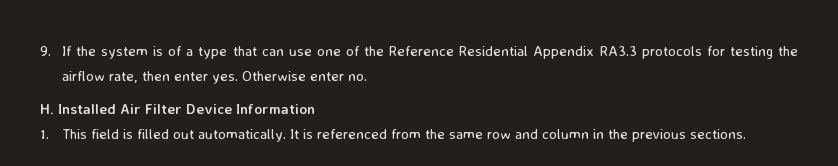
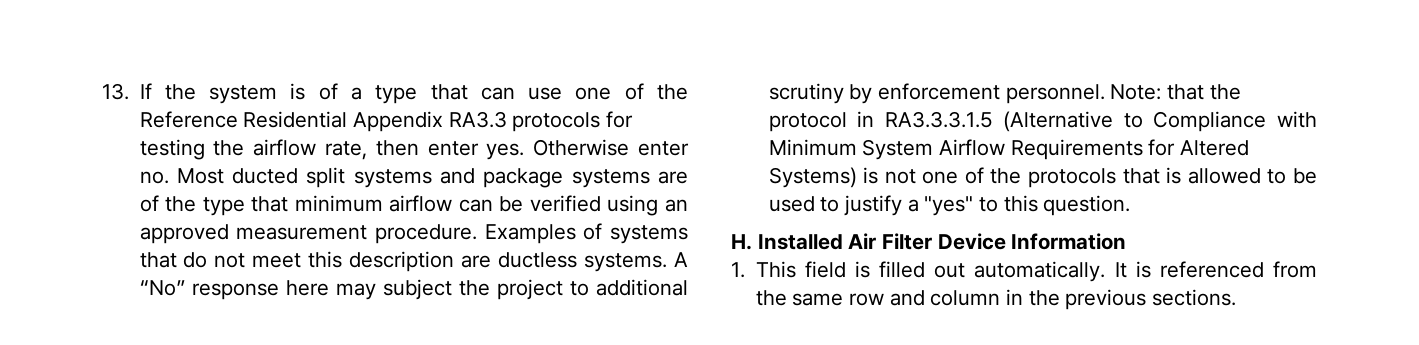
[40,46,51,56] 9. -> [102,83,129,100] 13.
(367, 77) none -> [176,167,688,188] [139,195,688,216] [139,223,688,244] [139,251,689,272] [139,279,688,300] [768,83,1241,104] [768,111,1317,132] [768,139,1249,160] [768,167,1317,188] [768,195,1131,216] Most ducted split systems and package systems are of the type that minimum airflow can be verified using an approved measurement procedure. Examples of systems that do not meet this description are ductless systems. A “No” response here may subject the project to additional scrutiny by enforcement personnel. Note: that the protocol in RA3.3.3.1.5 (Alternative to Compliance with Minimum System Airflow Requirements for Altered Systems) is not one of the protocols that is allowed to be used to justify a "yes" to this question.

